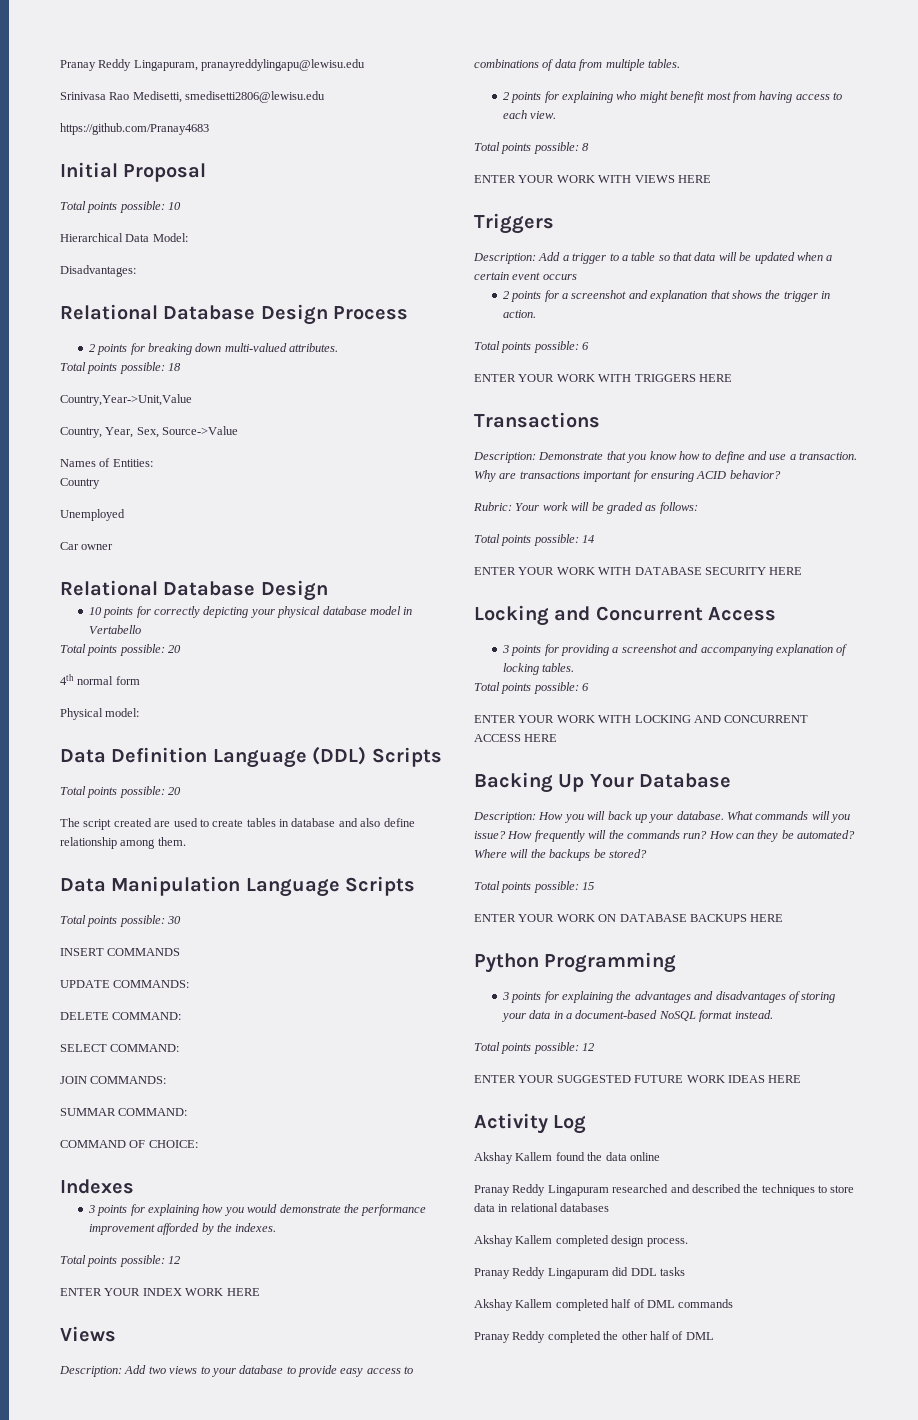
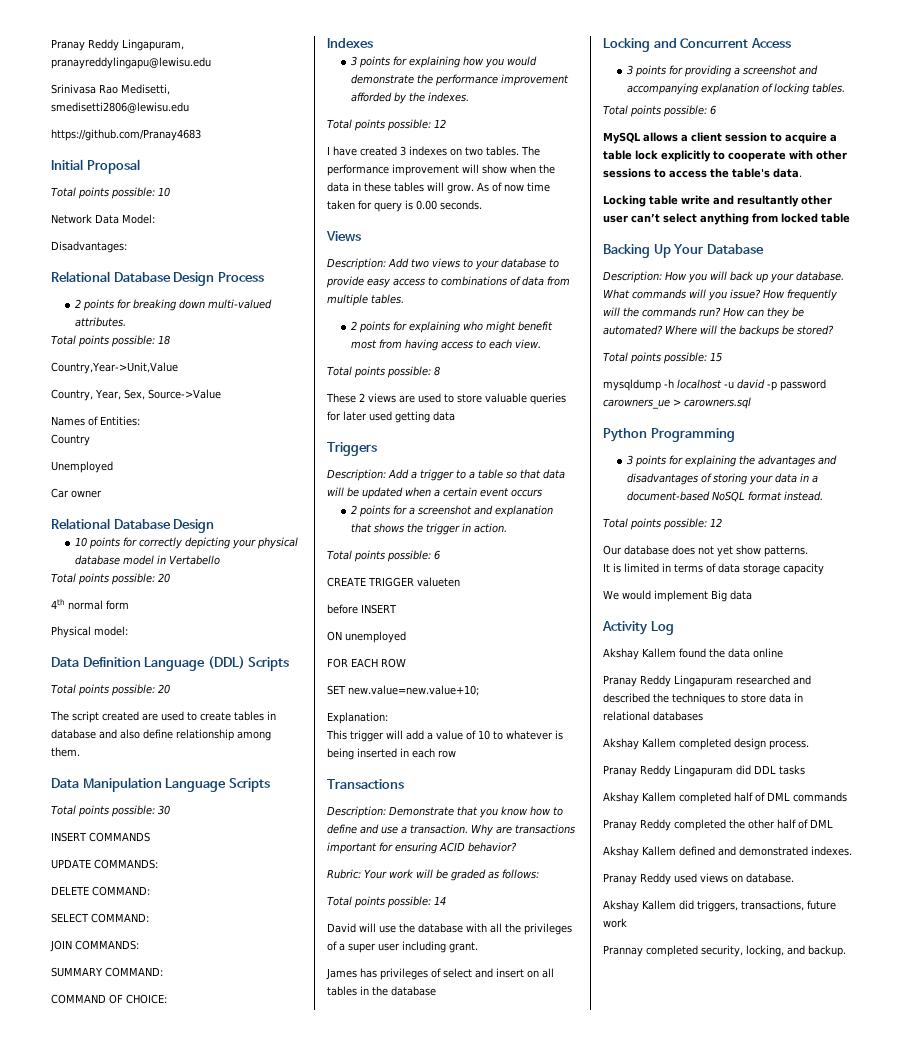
[60,233,123,242] Hierarchical -> [51,214,92,224] Network
[60,1108,116,1116] SUMMAR -> [51,967,103,977] SUMMARY
[60,1288,260,1296] ENTER YOUR INDEX WORK HERE -> [327,146,540,156] [327,164,555,176] [327,182,550,194] [327,200,482,212] I have created 3 indexes on two tables. The performance improvement will show when the data in these tables will grow. As of now time taken for query is 0.00 seconds.
[474,175,711,183] ENTER YOUR WORK WITH VIEWS HERE -> [326,393,566,405] [327,411,455,423] These 2 views are used to store valuable queries for later used getting data
[474,374,732,382] ENTER YOUR WORK WITH TRIGGERS HERE -> [327,577,460,587] [327,604,397,614] [327,631,406,643] [327,658,406,668] [327,685,479,696] [327,712,388,724] [326,730,563,742] [327,748,456,760] CREATE TRIGGER valueten // before INSERT // ON unemployed // FOR EACH ROW // SET new.value=new.value+10; // Explanation: // This trigger will add a value of 10 to whatever is being inserted in each row
[474,567,803,575] ENTER YOUR WORK WITH DATABASE SECURITY HERE -> [327,923,572,935] [327,941,478,953] [326,968,554,980] [327,986,436,996] David will use the database with all the privileges of a super user including grant. // James has privileges of select and insert on all tables in the database
[474,715,809,723] [474,734,558,742] ENTER YOUR WORK WITH LOCKING AND CONCURRENT ACCESS HERE -> [603,132,837,144] [603,150,847,162] [603,168,802,178] [603,195,832,207] [603,213,850,225] MySQL allows a client session to acquire a table lock explicitly to cooperate with other sessions to access the table's data. // Locking table write and resultantly other user can’t select anything from locked table
[474,914,784,922] ENTER YOUR WORK ON DATABASE BACKUPS HERE -> [603,379,826,391] [603,397,751,409] mysqldump -h localhost -u david -p password carowners_ue > carowners.sql
[474,1075,802,1083] ENTER YOUR SUGGESTED FUTURE WORK IDEAS HERE -> [603,545,808,557] [603,563,824,575] [603,590,752,602] Our database does not yet show patterns. // It is limited in terms of data storage capacity // We would implement Big data
(714, 1336) none -> [603,846,852,858] [603,873,794,885] [603,900,836,912] [603,918,627,928] [603,945,846,957] // Akshay Kallem defined and demonstrated indexes. // Pranay Reddy used views on database. // Akshay Kallem did triggers, transactions, future work // Prannay completed security, locking, and backup.

